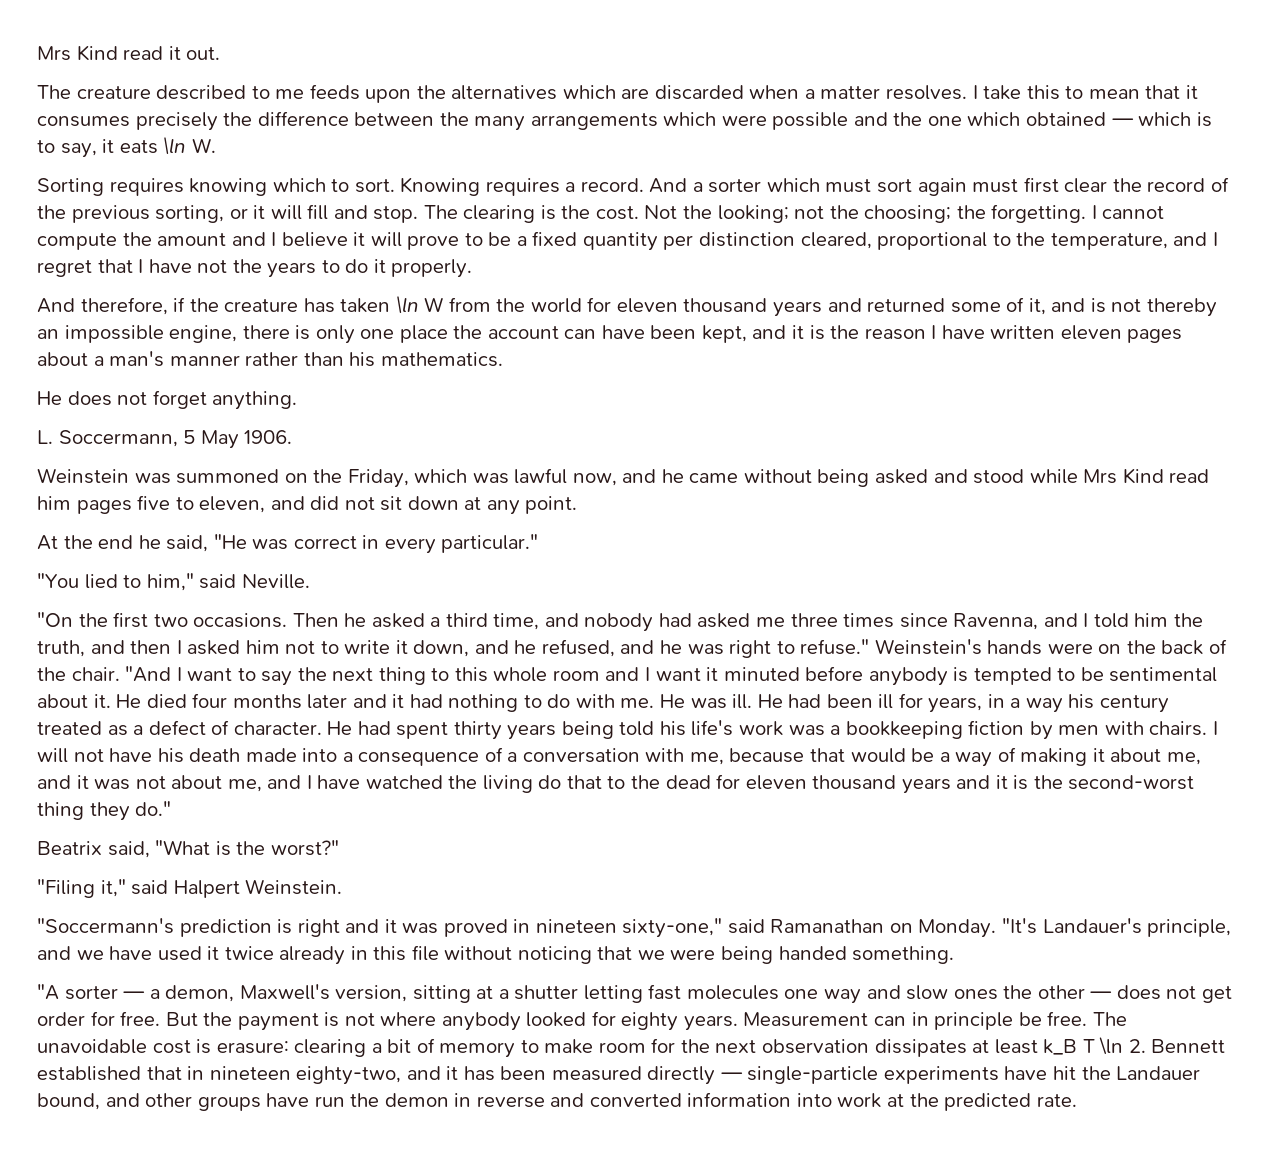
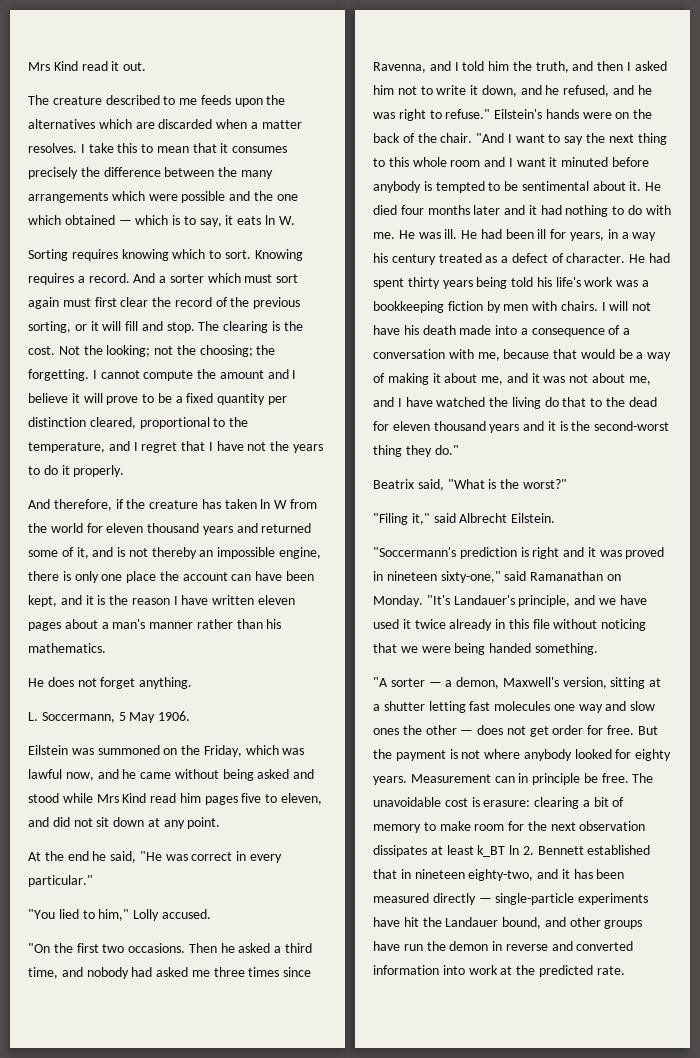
[163,136,187,155] \ln -> [265,215,276,225] ln
[395,295,419,314] \ln -> [260,499,271,509] ln
[37,468,129,484] Weinstein -> [28,745,68,755] Eilstein
[199,574,310,589] said Neville. -> [133,909,211,921] Lolly accused.
[874,639,982,655] Weinstein's -> [494,109,543,119] Eilstein's
[173,879,343,898] Halpert Weinstein. -> [459,513,556,523] Albrecht Eilstein.
[1043,1037,1124,1055] k_B T \ln -> [477,845,520,857] k_BT ln

